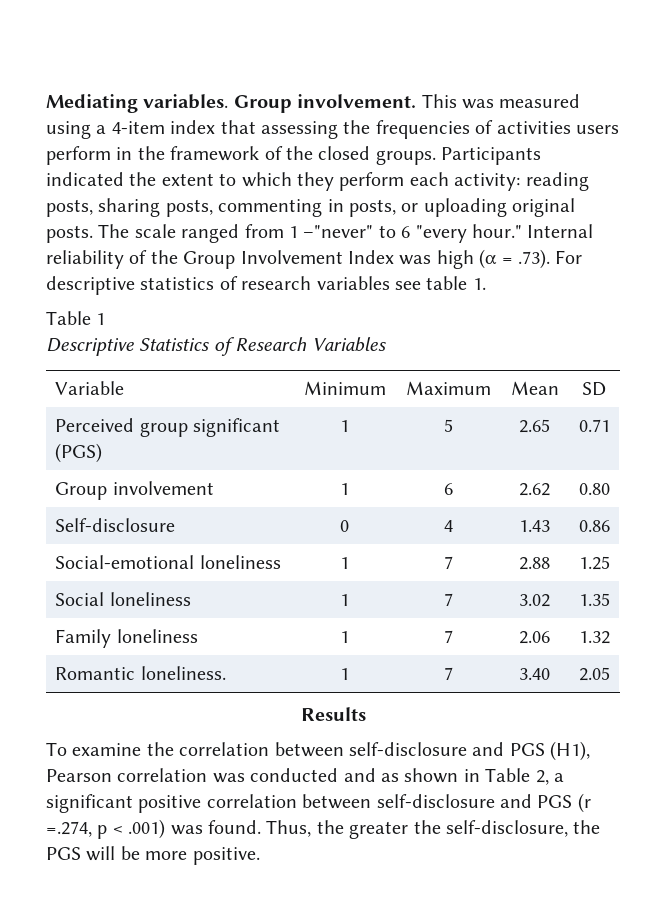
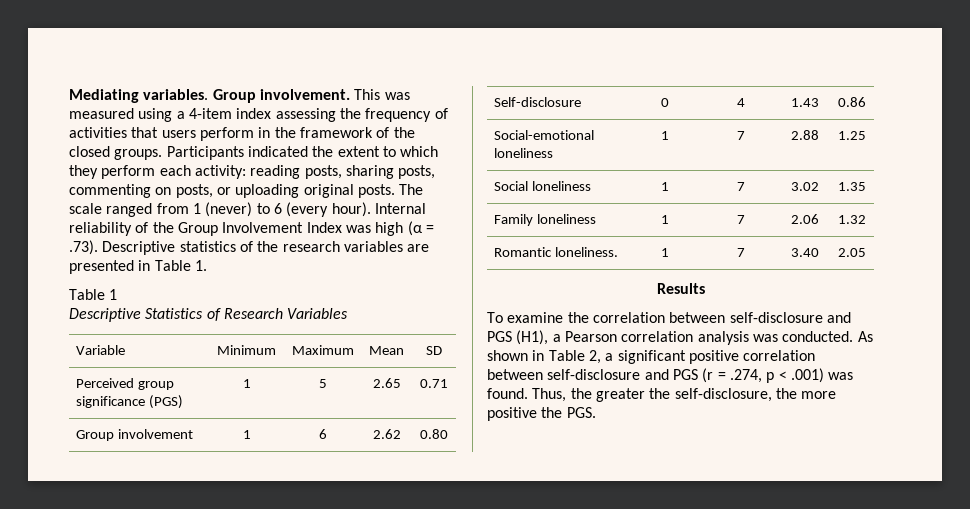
[220,120,256,134] that -> (272, 113) none
[375,120,470,139] frequencies -> [365,108,432,122] frequency
(571, 127) none -> [131,127,159,138] that
[327,199,344,212] in -> [155,187,172,195] on
[303,225,374,238] –"never" -> [205,202,253,217] (never)
[415,224,522,243] "every hour." -> [286,202,371,217] (every hour).
[555,250,583,264] [46,276,135,295] For descriptive -> [102,241,176,255] Descriptive
(238, 283) none -> [257,241,279,252] the
[395,276,468,290] see table -> [407,244,430,252] [69,260,191,274] are presented in Table
[193,418,281,437] significant -> [76,396,146,408] significance
(591, 751) none -> [552,334,561,342] a
[212,768,399,783] was conducted and as -> [697,331,873,345] analysis was conducted. As
[46,821,92,837] =.274, -> [717,369,762,383] = .274,
[46,846,260,865] PGS will be more positive. -> [801,391,837,399] [487,407,596,421] more positive the PGS.

